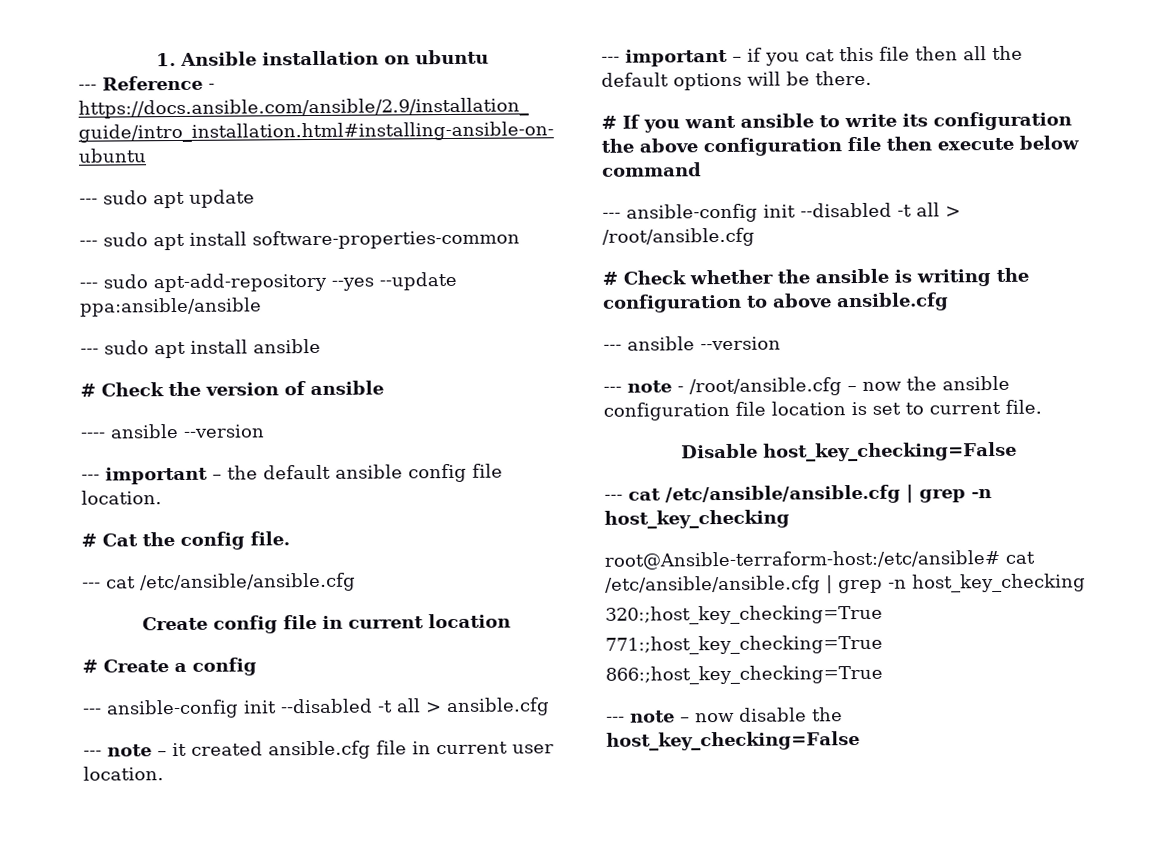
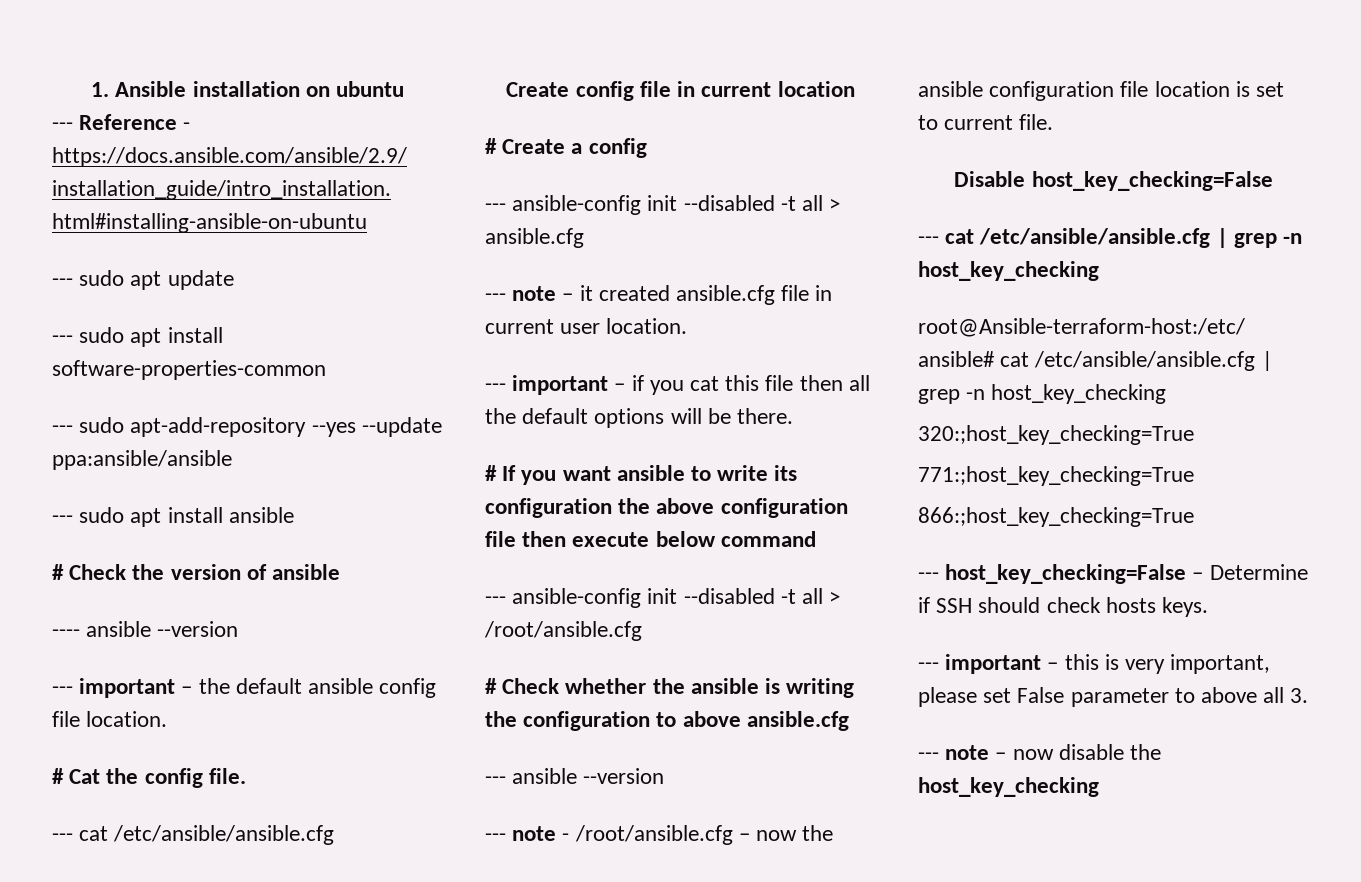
(883, 674) none -> [918,564,1308,584] [918,597,1209,617] [918,654,1271,674] [918,687,1309,707] // --- host_key_checking=False – Determine if SSH should check hosts keys. // --- important – this is very important, please set False parameter to above all 3.
[606,731,860,751] host_key_checking=False -> [918,777,1099,797] host_key_checking

